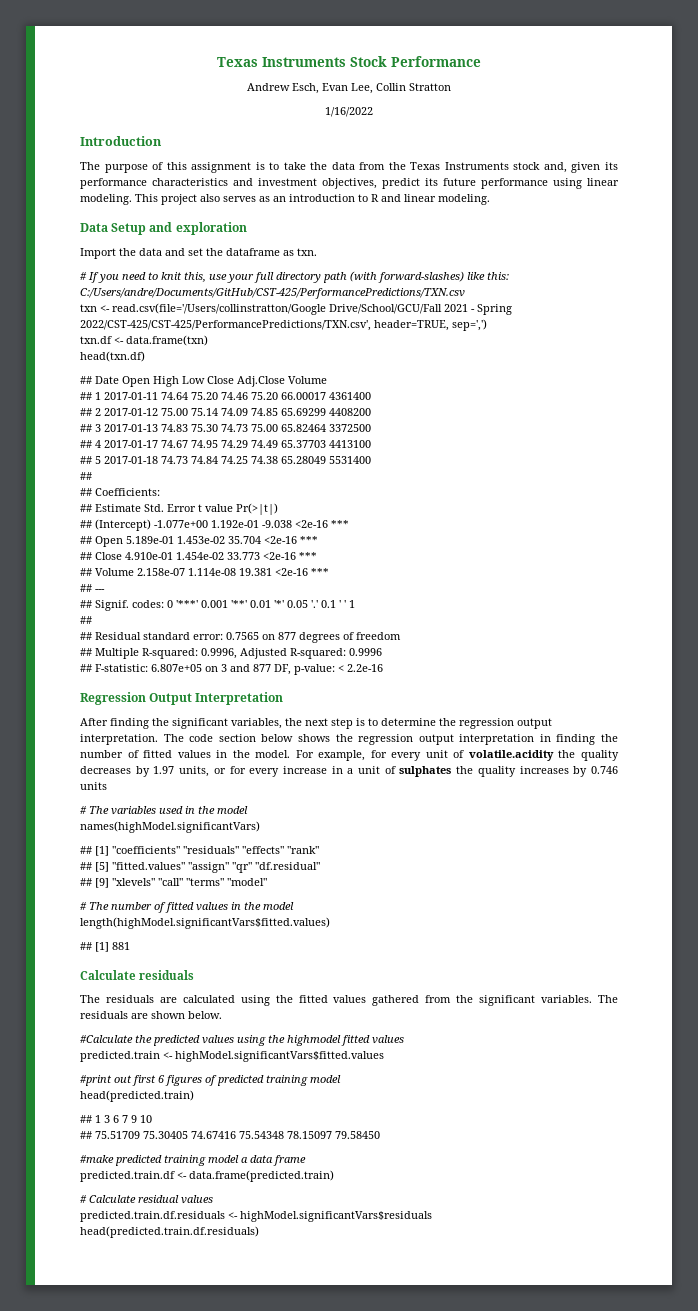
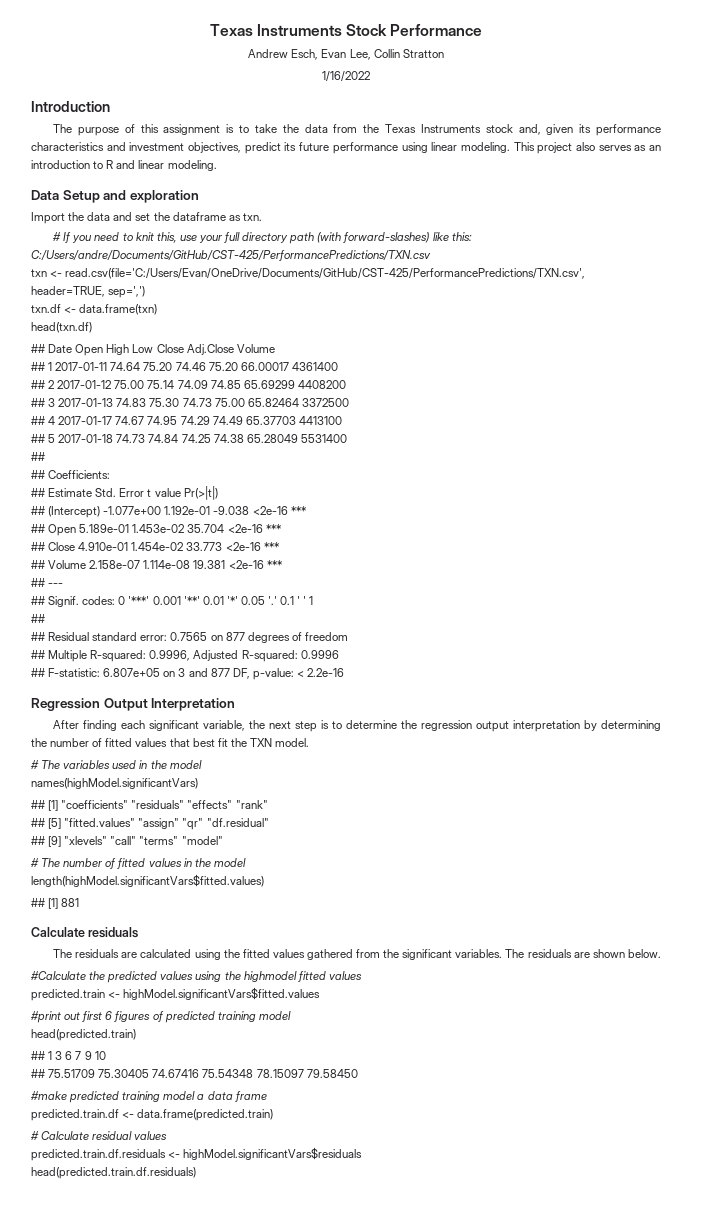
[112,303,512,315] [80,320,371,331] read.csv(file='/Users/collinstratton/Google Drive/School/GCU/Fall 2021 - Spring 2022/CST-425/CST-425/PerformancePredictions/TXN.csv', -> [65,268,586,279] read.csv(file='C:/Users/Evan/OneDrive/Documents/GitHub/CST-425/PerformancePredictions/TXN.csv',
[152,718,282,729] the significant variables, -> [121,720,246,731] each significant variable,
[80,734,596,745] interpretation. The code section below shows the regression output interpretation in finding -> [513,720,661,732] interpretation by determining
[216,750,620,761] [80,766,618,777] [80,782,107,790] in the model. For example, for every unit of volatile.acidity the quality decreases by 1.97 units, or for every increase in a unit of sulphates the quality increases by 0.746 units -> [169,738,310,747] that best fit the TXN model.

